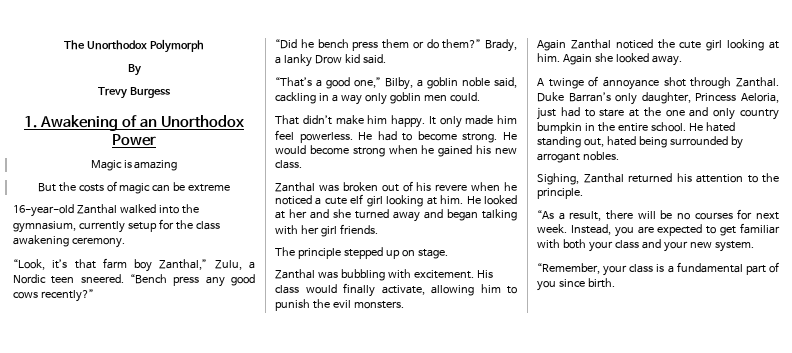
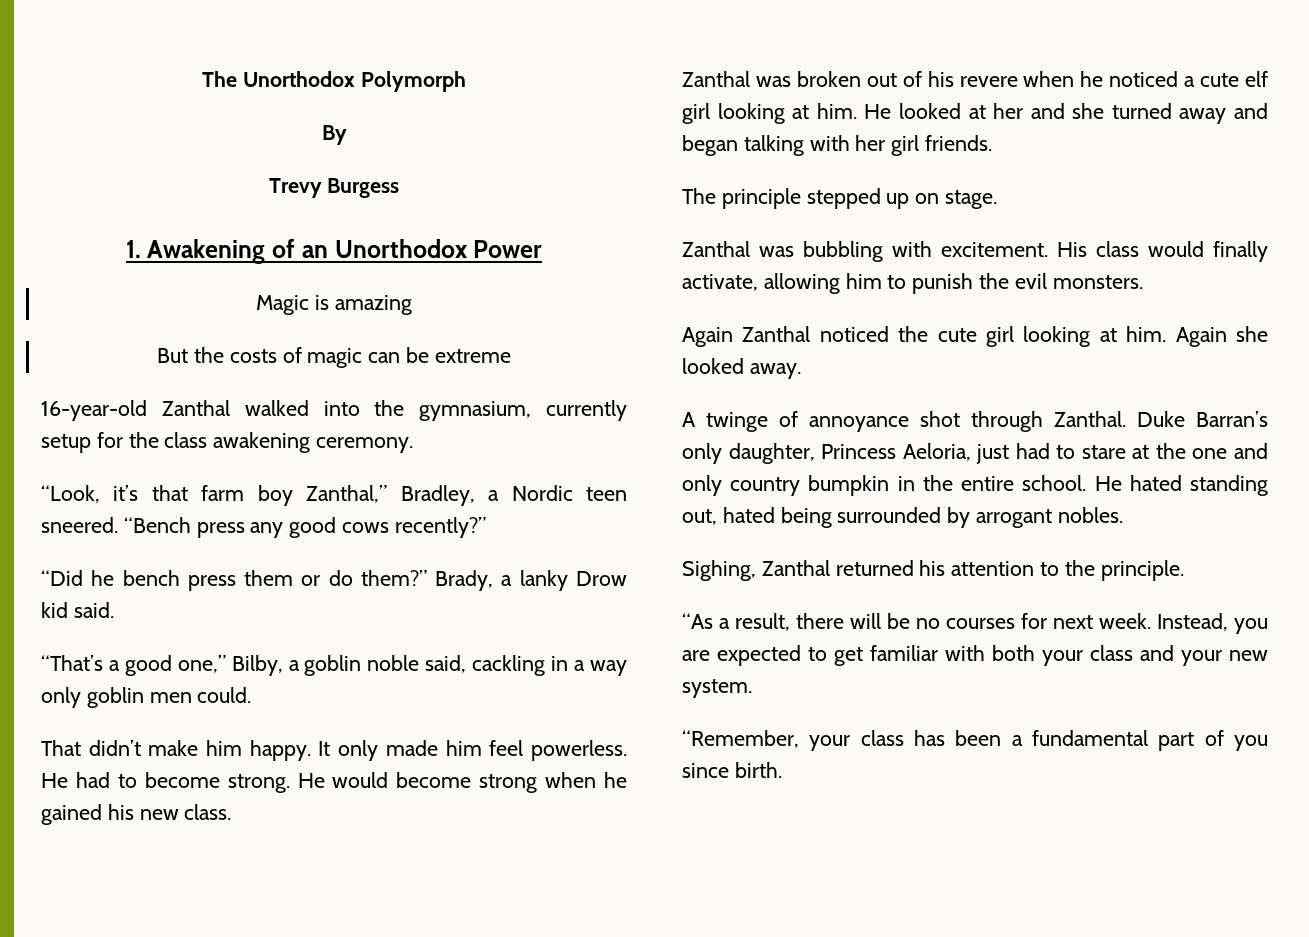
[214,260,242,270] Zulu, -> [400,485,475,506] Bradley,
[656,264,665,272] is -> [913,730,1002,746] has been

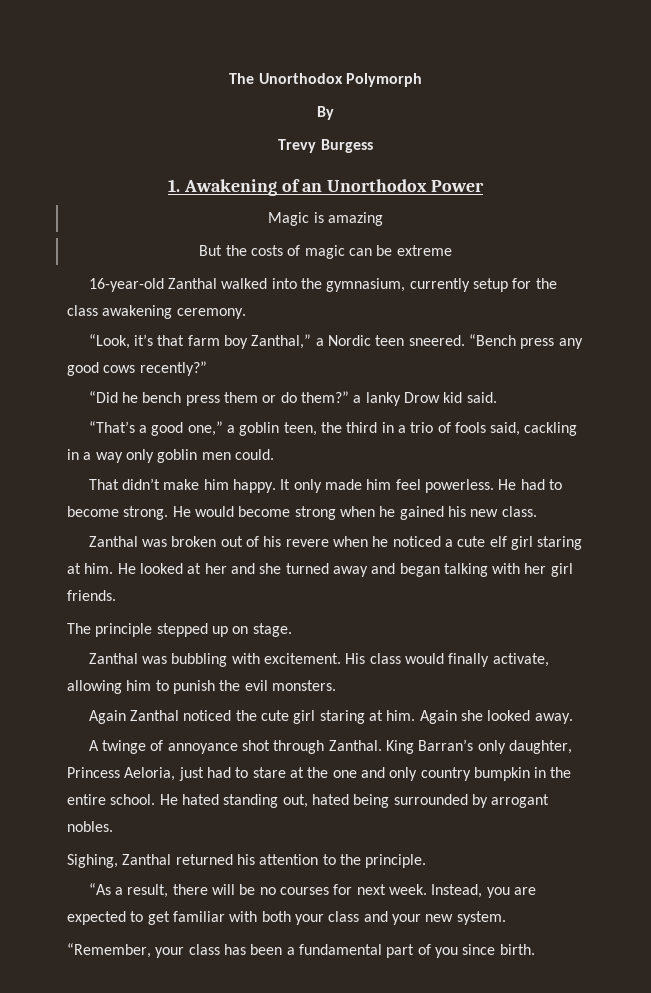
[400,485,475,506] Bradley, -> (312, 341) none
[435,570,494,591] Brady, -> (349, 397) none
[231,655,283,676] Bilby, -> (223, 428) none
[367,655,420,671] noble -> [283,422,486,436] teen, the third in a trio of fools
[717,103,785,124] looking -> [537,536,583,550] staring
[1023,326,1091,347] looking -> [319,710,365,724] staring
[1137,411,1186,427] Duke -> [385,740,414,754] King

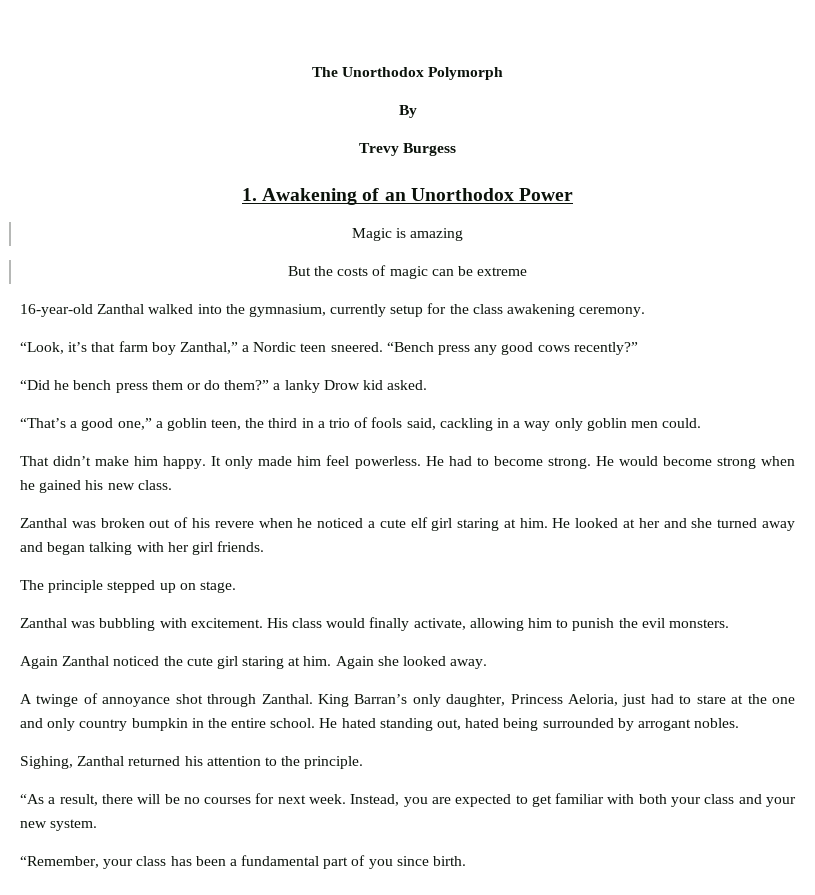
[466,392,497,403] said. -> [387,380,428,390] asked.

